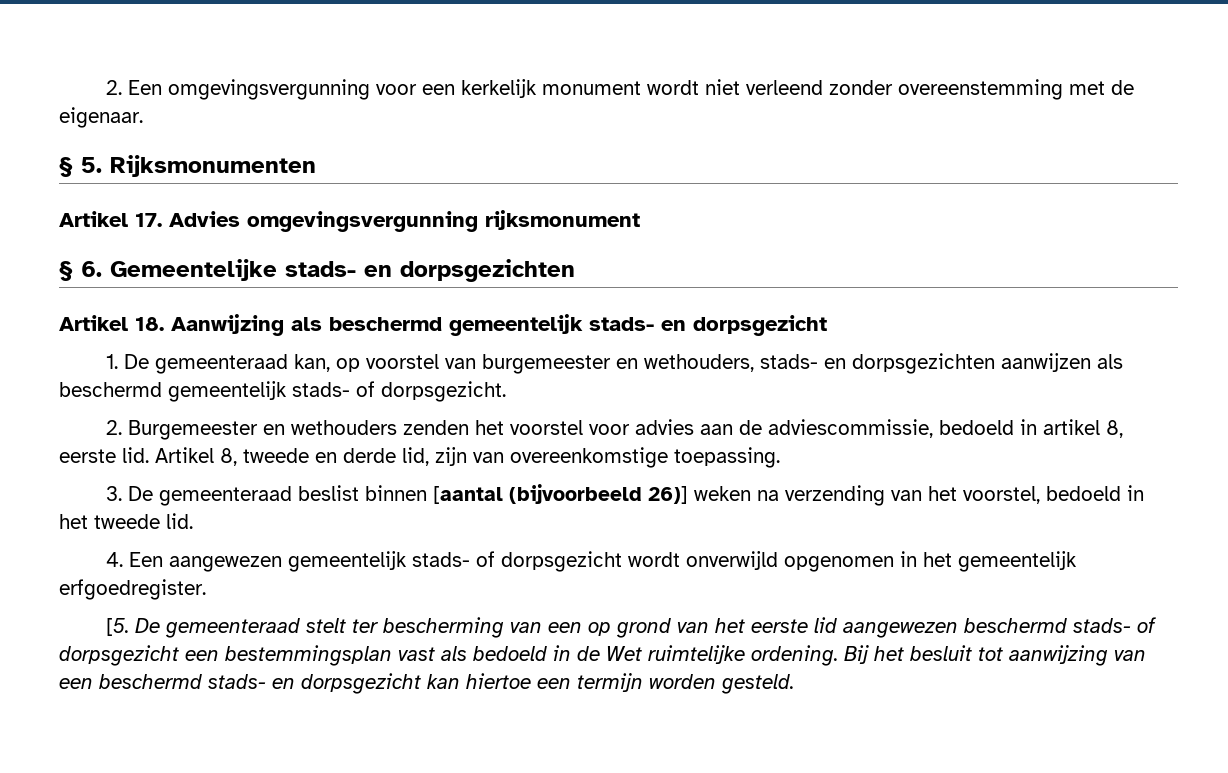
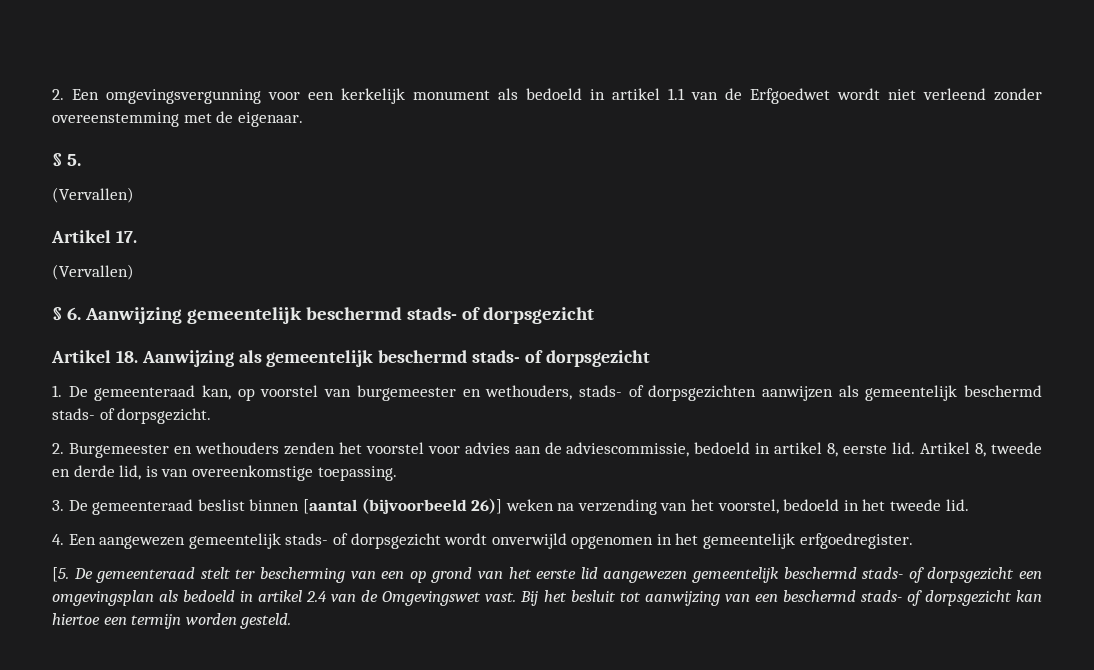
(642, 88) none -> [498,88,830,104] als bedoeld in artikel 1.1 van de Erfgoedwet
[110,155,316,177] Rijksmonumenten -> [52,187,134,203] // (Vervallen)
[169,210,640,232] Advies omgevingsvergunning rijksmonument -> [52,264,134,280] // (Vervallen)
[110,259,575,282] Gemeentelijke stads- en dorpsgezichten -> [84,307,594,324] Aanwijzing gemeentelijk beschermd stads- of dorpsgezicht
[329,314,686,336] beschermd gemeentelijk stads- en -> [266,350,544,367] gemeentelijk beschermd stads- of
[824,358,847,369] en -> [628,385,644,397] of
[59,381,287,402] beschermd gemeentelijk -> [865,385,1042,401] gemeentelijk beschermd
[435,447,467,466] zijn -> [145,466,158,477] is
(959, 630) none -> [692,567,780,583] gemeentelijk
[225,645,838,666] bestemmingsplan vast als bedoeld in de Wet ruimtelijke ordening. -> [52,590,517,606] omgevingsplan als bedoeld in artikel 2.4 van de Omgevingswet vast.
[272,678,295,689] en -> [906,590,922,606] of

